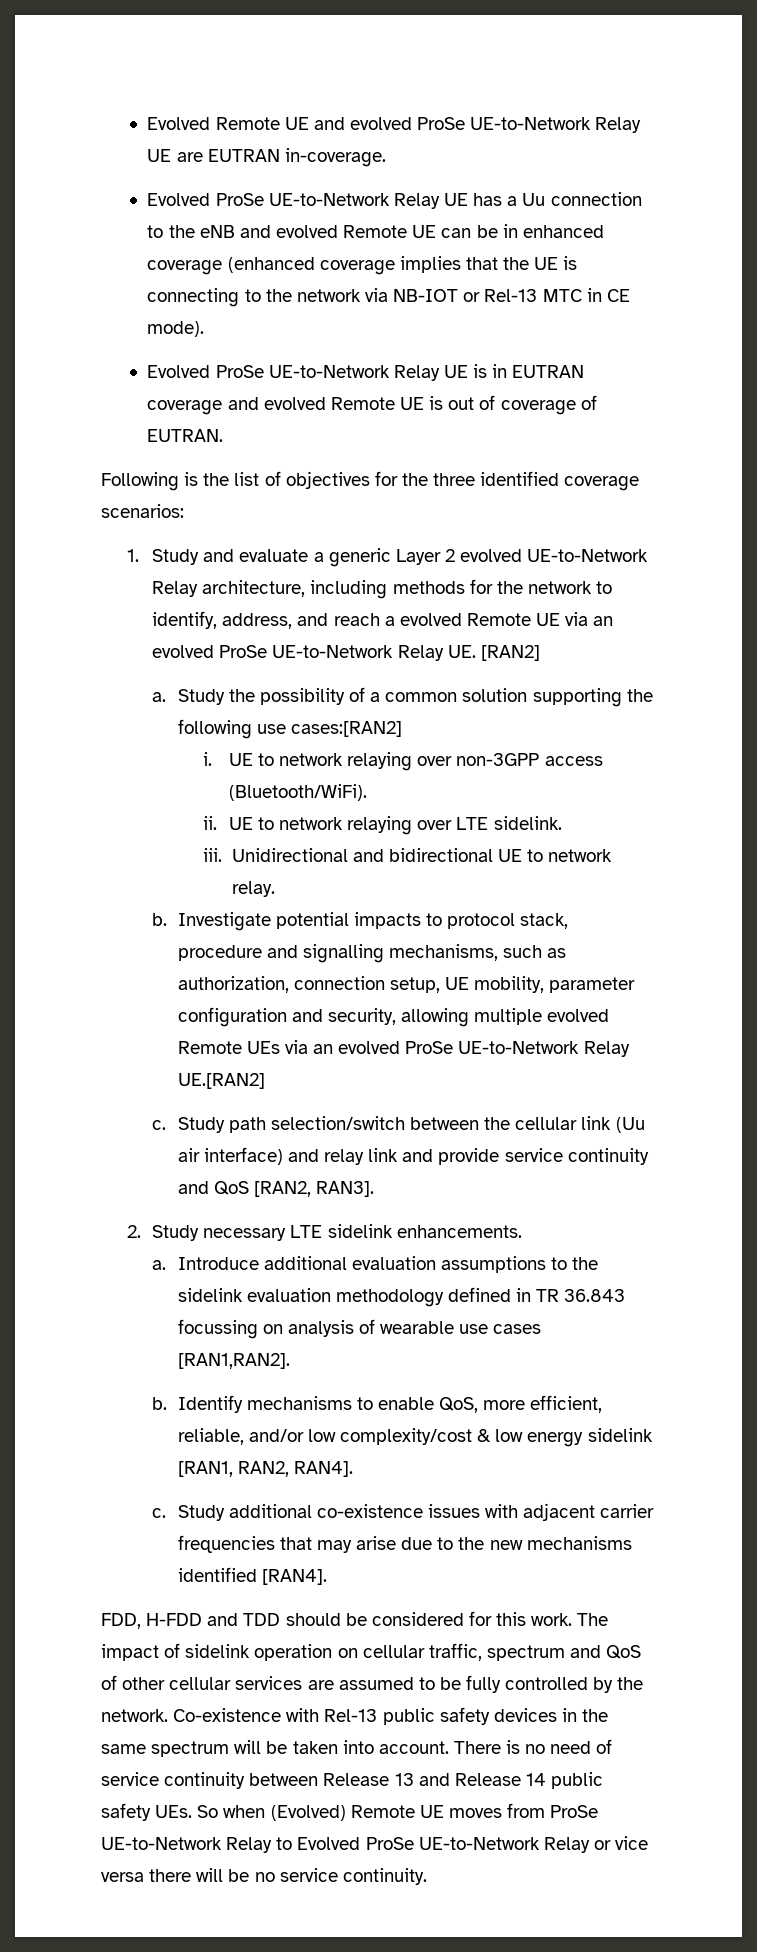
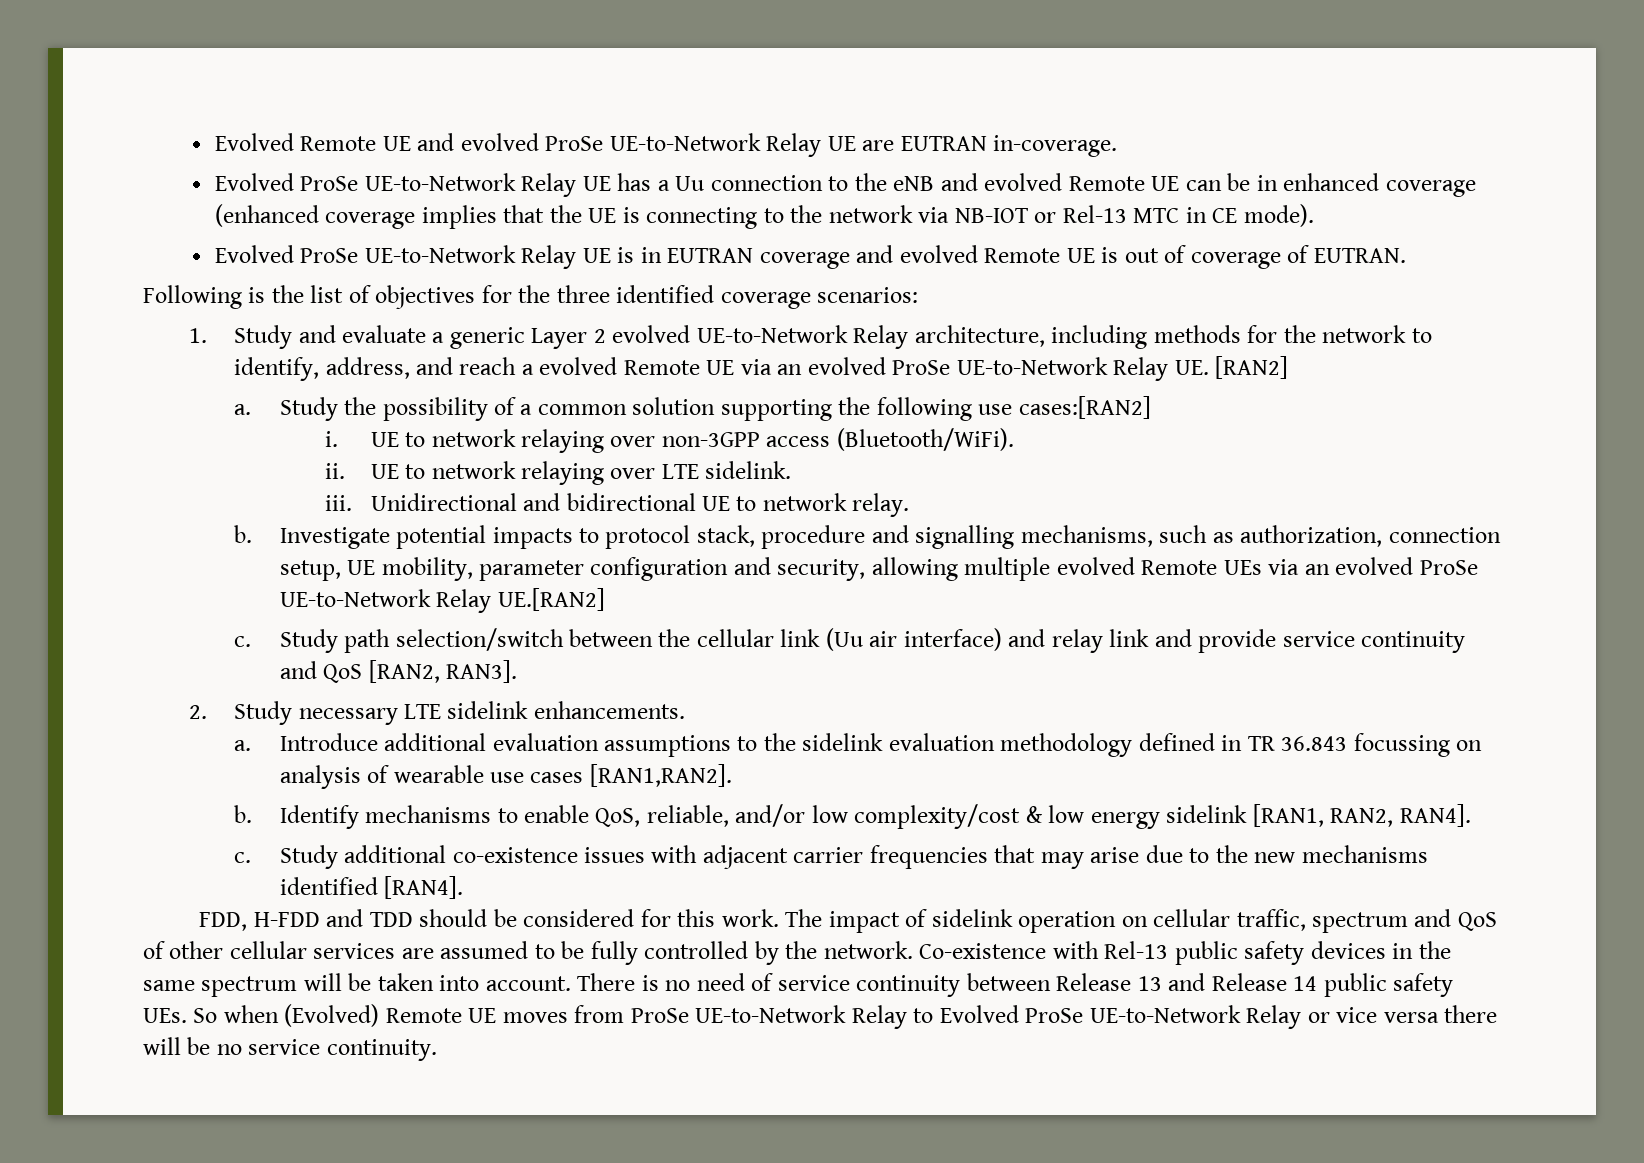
[483,1395,603,1413] more efficient, -> (641, 817) none

